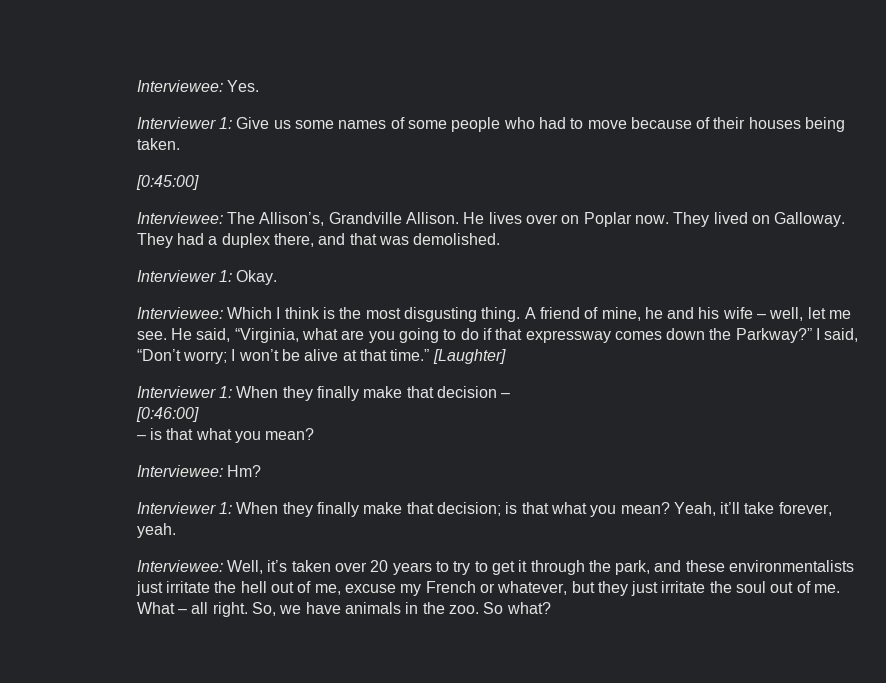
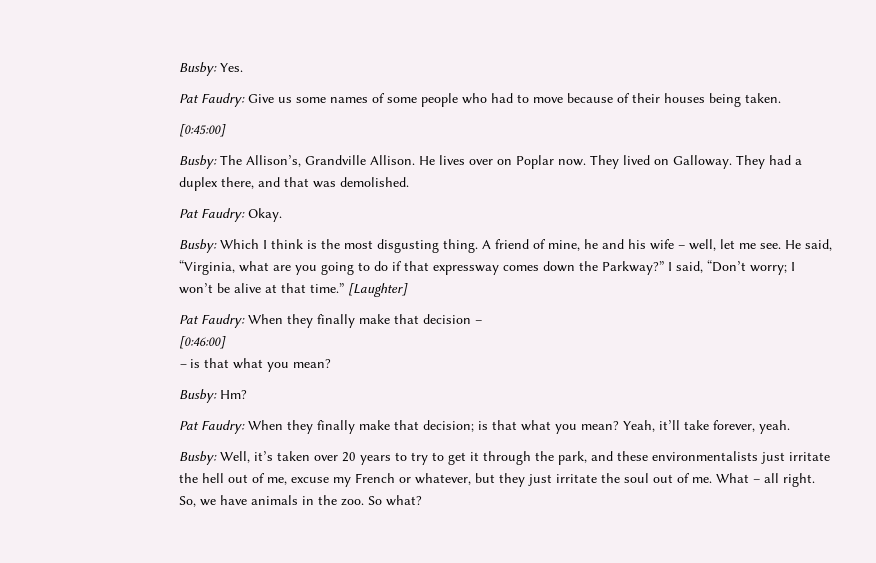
[136,80,223,92] Interviewee: -> [179,62,218,76] Busby:
[136,117,233,129] Interviewer 1: -> [179,93,246,107] Pat Faudry:
[136,212,223,224] Interviewee: -> [179,155,218,169] Busby:
[136,270,233,282] Interviewer 1: -> [179,208,246,222] Pat Faudry:
[136,307,223,319] Interviewee: -> [179,239,218,253] Busby:
[136,386,233,398] Interviewer 1: -> [179,314,246,328] Pat Faudry:
[136,465,223,477] Interviewee: -> [179,389,218,403] Busby:
[136,502,233,514] Interviewer 1: -> [179,420,246,434] Pat Faudry:
[136,560,223,572] Interviewee: -> [179,451,218,465] Busby:

